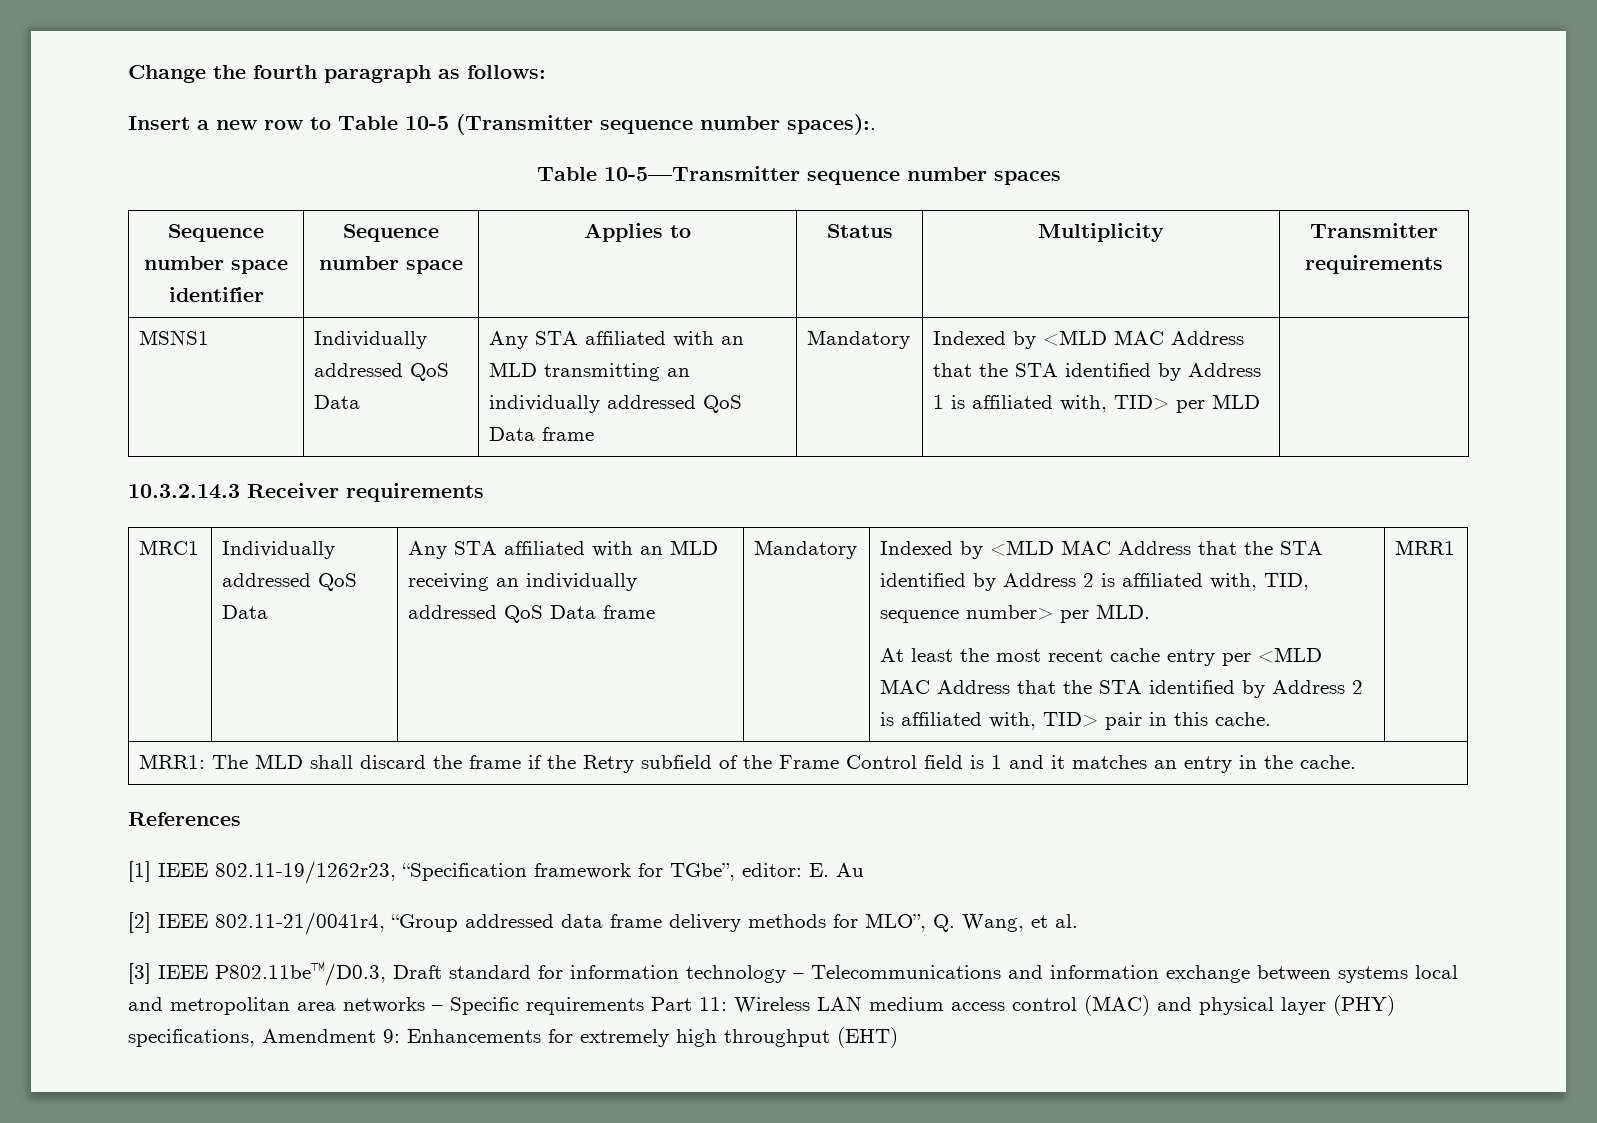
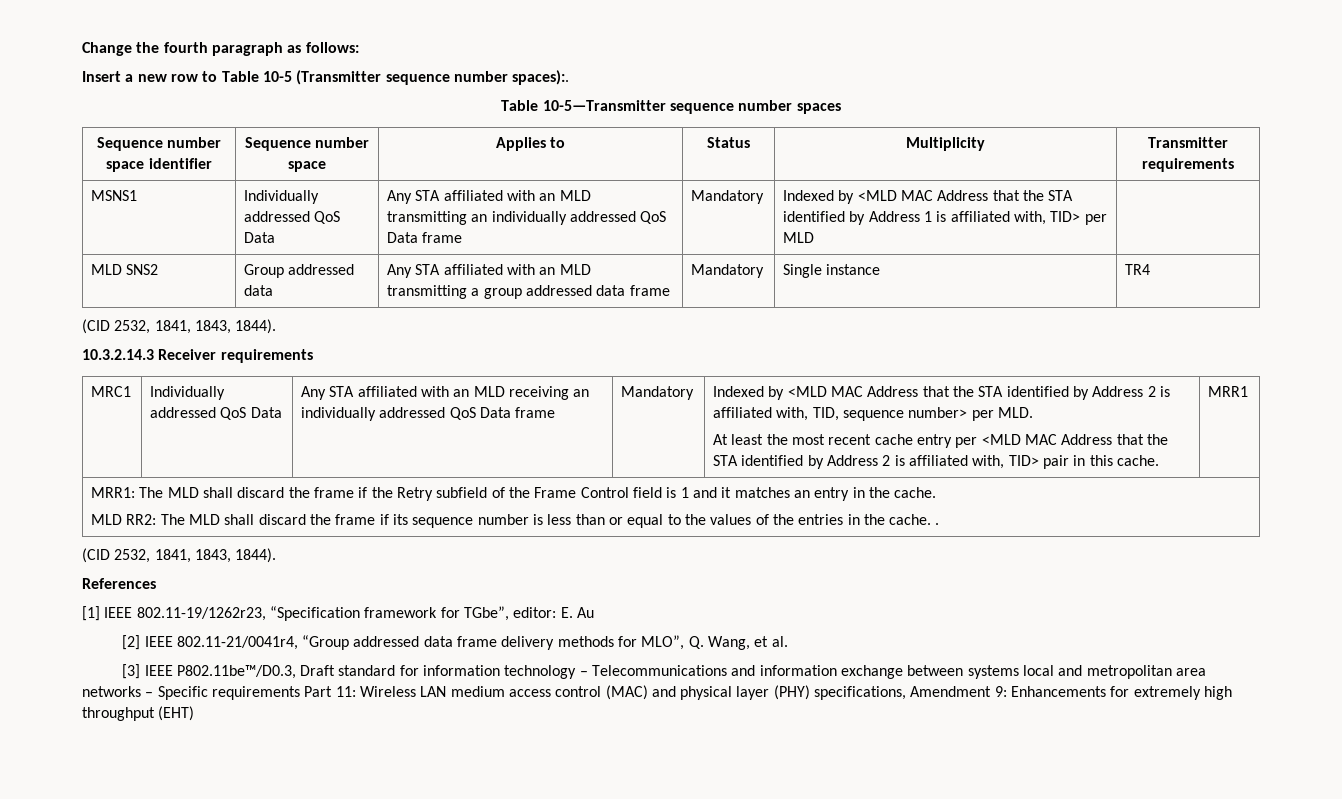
(1261, 401) none -> [91,264,159,275] [244,264,355,278] [244,285,274,296] [387,264,591,278] [387,285,670,299] [691,264,765,278] [783,264,881,278] [1125,264,1151,275] [82,319,277,334] // MLD SNS2 | Group addressed data | Any STA affiliated with an MLD transmitting a group addressed data frame | Mandatory | Single instance | TR4 // (CID 2532, 1841, 1843, 1844).
(1357, 762) none -> [91,514,940,528] [82,548,277,563] // MLD RR2: The MLD shall discard the frame if its sequence number is less than or equal to the values of the entries in the cache. . // (CID 2532, 1841, 1843, 1844).

